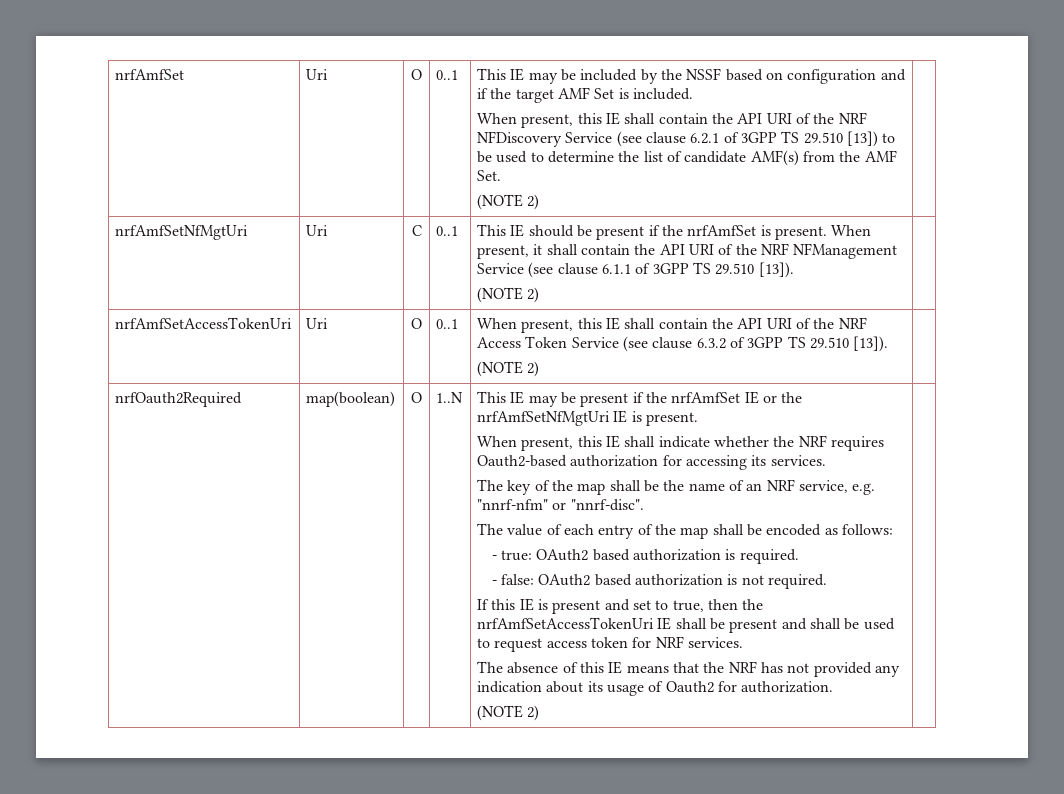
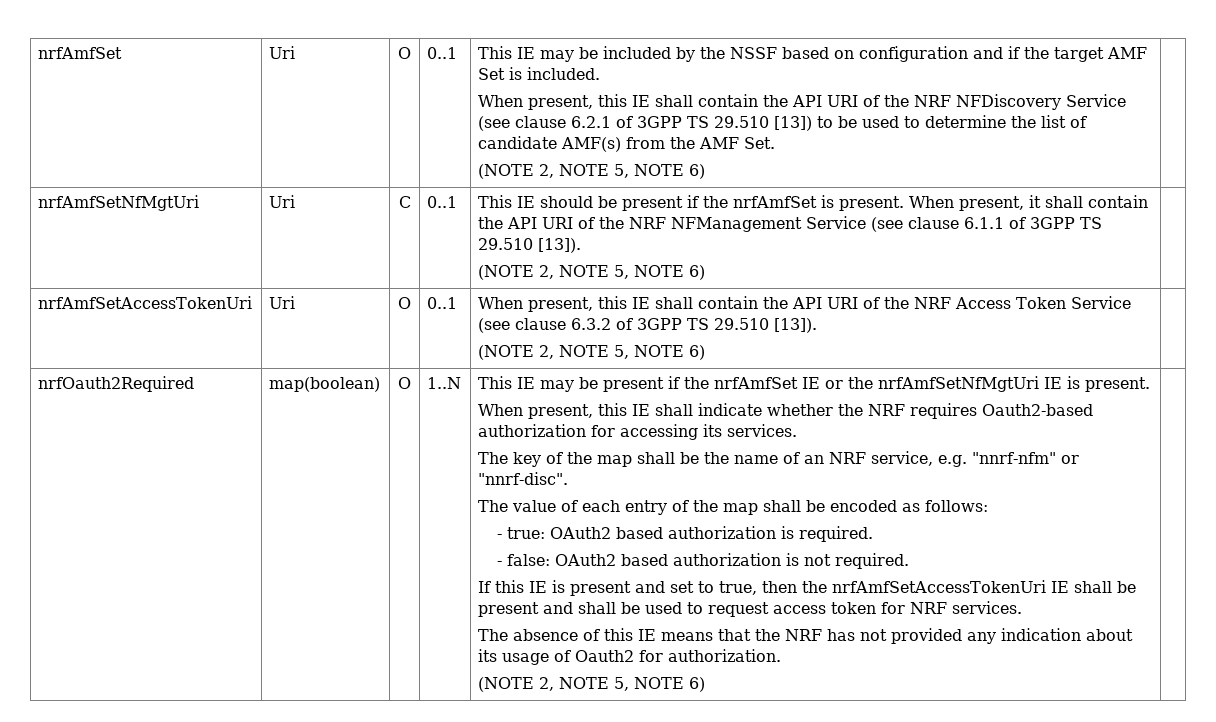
[527,194,540,210] 2) -> [539,164,706,179] 2, NOTE 5, NOTE 6)
[527,287,540,303] 2) -> [539,265,706,280] 2, NOTE 5, NOTE 6)
[527,361,540,377] 2) -> [539,345,706,360] 2, NOTE 5, NOTE 6)
[527,705,540,721] 2) -> [539,677,706,692] 2, NOTE 5, NOTE 6)

